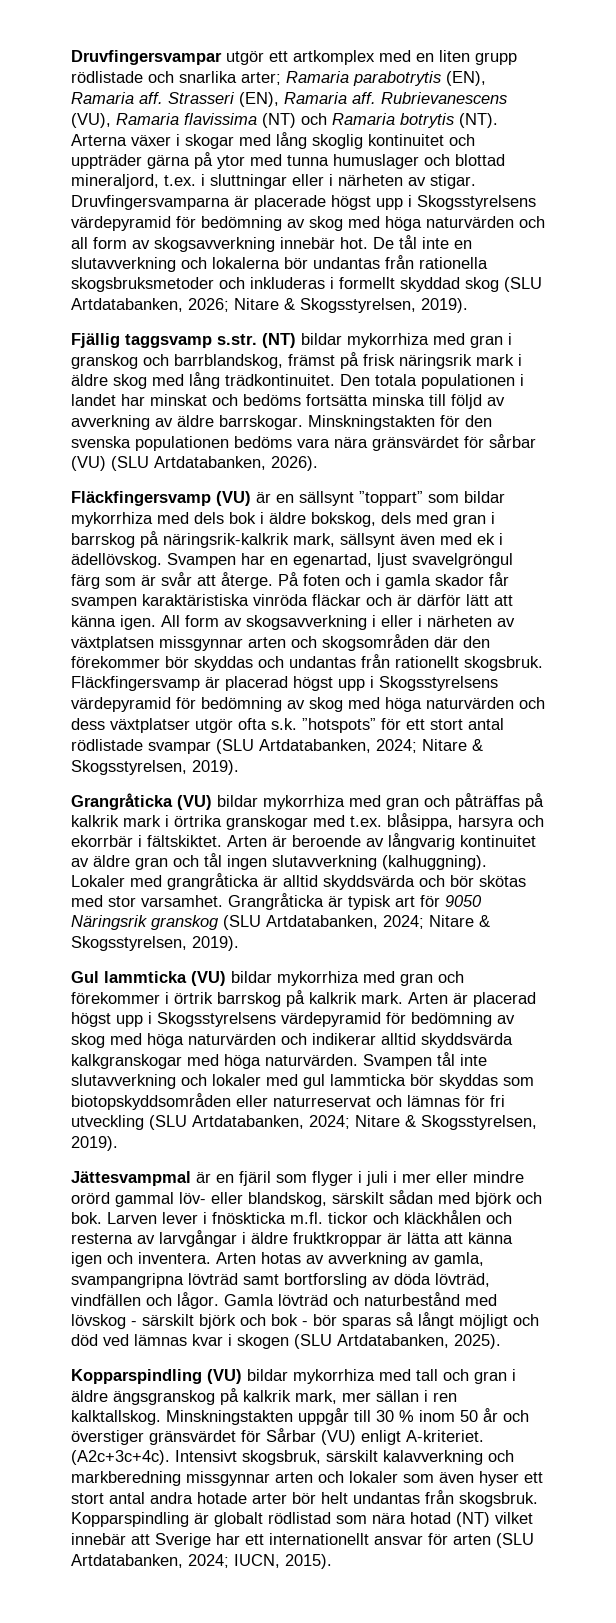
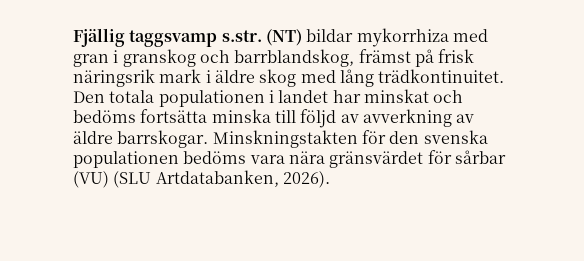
[71,50,517,65] [71,71,486,86] [71,92,507,107] [71,113,498,128] [71,132,475,149] [71,152,505,169] [71,174,476,189] [71,195,536,210] [71,216,545,231] [71,235,472,252] [71,255,488,272] [71,277,542,292] [71,298,468,313] Druvfingersvampar utgör ett artkomplex med en liten grupp rödlistade och snarlika arter; Ramaria parabotrytis (EN), Ramaria aff. Strasseri (EN), Ramaria aff. Rubrievanescens (VU), Ramaria flavissima (NT) och Ramaria botrytis (NT). Arterna växer i skogar med lång skoglig kontinuitet och uppträder gärna på ytor med tunna humuslager och blottad mineraljord, t.ex. i sluttningar eller i närheten av stigar. Druvfingersvamparna är placerade högst upp i Skogsstyrelsens värdepyramid för bedömning av skog med höga naturvärden och all form av skogsavverkning innebär hot. De tål inte en slutavverkning och lokalerna bör undantas från rationella skogsbruksmetoder och inkluderas i formellt skyddad skog (SLU Artdatabanken, 2026; Nitare & Skogsstyrelsen, 2019). // -> (73, 37) none
[71,491,505,506] [71,512,495,527] [71,531,503,548] [71,553,513,568] [71,572,509,589] [71,594,513,609] [71,615,515,630] [71,634,490,651] [71,654,543,671] [71,676,498,691] [71,697,545,712] [71,718,504,733] [71,739,483,754] [71,760,239,775] [71,793,544,810] [71,813,544,830] [71,833,536,850] [71,853,487,870] [71,873,526,890] [71,893,482,910] [71,915,490,930] [71,936,239,951] [71,971,464,986] [71,990,536,1007] [71,1012,515,1027] [71,1033,513,1048] [71,1052,487,1069] [71,1074,534,1089] [71,1093,505,1110] [71,1115,537,1130] [71,1136,118,1151] [71,1171,524,1186] [71,1190,542,1207] [71,1210,512,1224] [71,1230,513,1247] [71,1252,484,1267] [71,1273,490,1288] [71,1292,497,1309] [71,1312,539,1329] [71,1334,501,1349] [71,1369,516,1384] [71,1388,457,1405] [71,1408,529,1425] [71,1428,484,1445] [71,1450,514,1465] [71,1471,543,1486] [71,1490,538,1507] [71,1512,533,1527] [71,1533,534,1548] [71,1554,332,1569] // Fläckfingersvamp (VU) är en sällsynt ”toppart” som bildar mykorrhiza med dels bok i äldre bokskog, dels med gran i barrskog på näringsrik-kalkrik mark, sällsynt även med ek i ädellövskog. Svampen har en egenartad, ljust svavelgröngul färg som är svår att återge. På foten och i gamla skador får svampen karaktäristiska vinröda fläckar och är därför lätt att känna igen. All form av skogsavverkning i eller i närheten av växtplatsen missgynnar arten och skogsområden där den förekommer bör skyddas och undantas från rationellt skogsbruk. Fläckfingersvamp är placerad högst upp i Skogsstyrelsens värdepyramid för bedömning av skog med höga naturvärden och dess växtplatser utgör ofta s.k. ”hotspots” för ett stort antal rödlistade svampar (SLU Artdatabanken, 2024; Nitare & Skogsstyrelsen, 2019). // Grangråticka (VU) bildar mykorrhiza med gran och påträffas på kalkrik mark i örtrika granskogar med t.ex. blåsippa, harsyra och ekorrbär i fältskiktet. Arten är beroende av långvarig kontinuitet av äldre gran och tål ingen slutavverkning (kalhuggning). Lokaler med grangråticka är alltid skyddsvärda och bör skötas med stor varsamhet. Grangråticka är typisk art för 9050 Näringsrik granskog (SLU Artdatabanken, 2024; Nitare & Skogsstyrelsen, 2019). // Gul lammticka (VU) bildar mykorrhiza med gran och förekommer i örtrik barrskog på kalkrik mark. Arten är placerad högst upp i Skogsstyrelsens värdepyramid för bedömning av skog med höga naturvärden och indikerar alltid skyddsvärda kalkgranskogar med höga naturvärden. Svampen tål inte slutavverkning och lokaler med gul lammticka bör skyddas som biotopskyddsområden eller naturreservat och lämnas för fri utveckling (SLU Artdatabanken, 2024; Nitare & Skogsstyrelsen, 2019). // Jättesvampmal är en fjäril som flyger i juli i mer eller mindre orörd gammal löv- eller blandskog, särskilt sådan med björk och bok. Larven lever i fnöskticka m.fl. tickor och kläckhålen och resterna av larvgångar i äldre fruktkroppar är lätta att känna igen och inventera. Arten hotas av avverkning av gamla, svampangripna lövträd samt bortforsling av döda lövträd, vindfällen och lågor. Gamla lövträd och naturbestånd med lövskog - särskilt björk och bok - bör sparas så långt möjligt och död ved lämnas kvar i skogen (SLU Artdatabanken, 2025). // Kopparspindling (VU) bildar mykorrhiza med tall och gran i äldre ängsgranskog på kalkrik mark, mer sällan i ren kalktallskog. Minskningstakten uppgår till 30 % inom 50 år och överstiger gränsvärdet för Sårbar (VU) enligt A-kriteriet. (A2c+3c+4c). Intensivt skogsbruk, särskilt kalavverkning och markberedning missgynnar arten och lokaler som även hyser ett stort antal andra hotade arter bör helt undantas från skogsbruk. Kopparspindling är globalt rödlistad som nära hotad (NT) vilket innebär att Sverige har ett internationellt ansvar för arten (SLU Artdatabanken, 2024; IUCN, 2015). -> (330, 179) none

